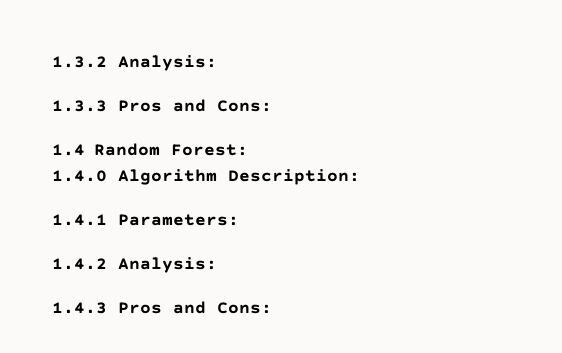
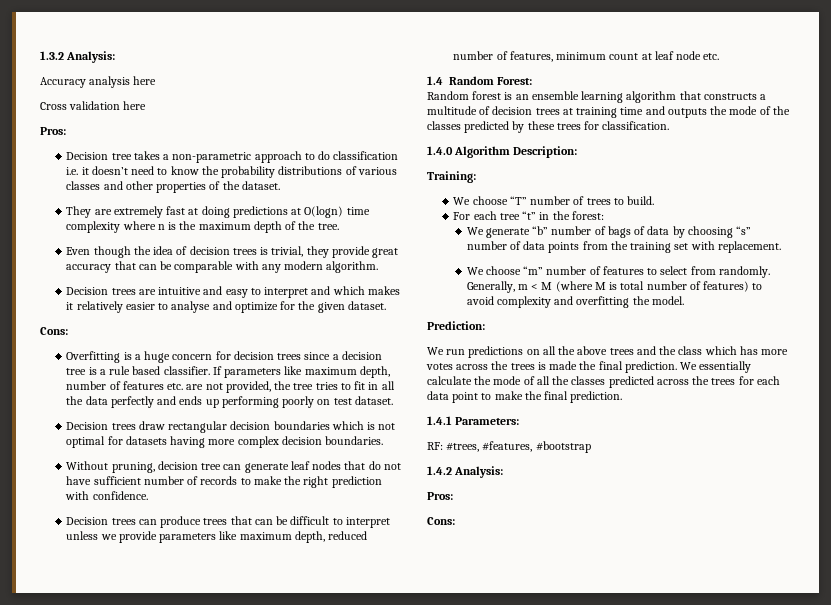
[52,99,272,112] [52,143,248,156] [52,169,360,185] [52,214,239,226] 1.3.3 Pros and Cons: // 1.4 Random Forest: // 1.4.0 Algorithm Description: // 1.4.1 Parameters: -> [40,76,157,88] [40,101,147,110] [40,127,66,135] [66,151,399,163] [66,166,397,178] [66,181,280,193] [66,206,370,218] [66,221,339,233] [66,246,399,258] [66,261,379,273] [66,286,400,298] [66,301,386,313] [40,327,68,335] [66,351,382,363] [66,366,390,378] [66,381,395,393] [66,396,393,408] [66,421,396,433] [66,436,384,448] [66,461,401,473] [66,476,382,488] [65,491,148,500] [66,516,390,528] [66,531,368,543] [453,51,720,62] [427,76,533,85] [427,91,767,103] [427,106,790,118] [427,121,670,133] [427,146,578,158] [427,171,476,183] [453,196,655,205] [453,211,604,220] [466,226,752,238] [466,241,781,253] [466,266,770,278] [466,281,763,293] [466,296,684,308] [427,321,485,330] [427,346,789,358] [426,361,752,373] [427,376,780,388] [427,391,623,403] [427,416,520,425] [427,441,591,453] Accuracy analysis here // Cross validation here // Pros: // Decision tree takes a non-parametric approach to do classification i.e. it doesn’t need to know the probability distributions of various classes and other properties of the dataset. // They are extremely fast at doing predictions at O(logn) time complexity where n is the maximum depth of the tree. // Even though the idea of decision trees is trivial, they provide great accuracy that can be comparable with any modern algorithm. // Decision trees are intuitive and easy to interpret and which makes it relatively easier to analyse and optimize for the given dataset. // Cons: // Overfitting is a huge concern for decision trees since a decision tree is a rule based classifier. If parameters like maximum depth, number of features etc. are not provided, the tree tries to fit in all the data perfectly and ends up performing poorly on test dataset. // Decision trees draw rectangular decision boundaries which is not optimal for datasets having more complex decision boundaries. // Without pruning, decision tree can generate leaf nodes that do not have sufficient number of records to make the right prediction with confidence. // Decision trees can produce trees that can be difficult to interpret unless we provide parameters like maximum depth, reduced number of features, minimum count at leaf node etc. // 1.4 Random Forest: // Random forest is an ensemble learning algorithm that constructs a multitude of decision trees at training time and outputs the mode of the classes predicted by these trees for classification. // 1.4.0 Algorithm Description: // Training: // We choose “T” number of trees to build. // For each tree “t” in the forest: // We generate “b” number of bags of data by choosing “s” number of data points from the training set with replacement. // We choose “m” number of features to select from randomly. Generally, m < M (where M is total number of features) to avoid complexity and overfitting the model. // Prediction: // We run predictions on all the above trees and the class which has more votes across the trees is made the final prediction. We essentially calculate the mode of all the classes predicted across the trees for each data point to make the final prediction. // 1.4.1 Parameters: // RF: #trees, #features, #bootstrap
[52,301,206,314] 1.4.3 Pros and -> [427,492,453,500] Pros: //

